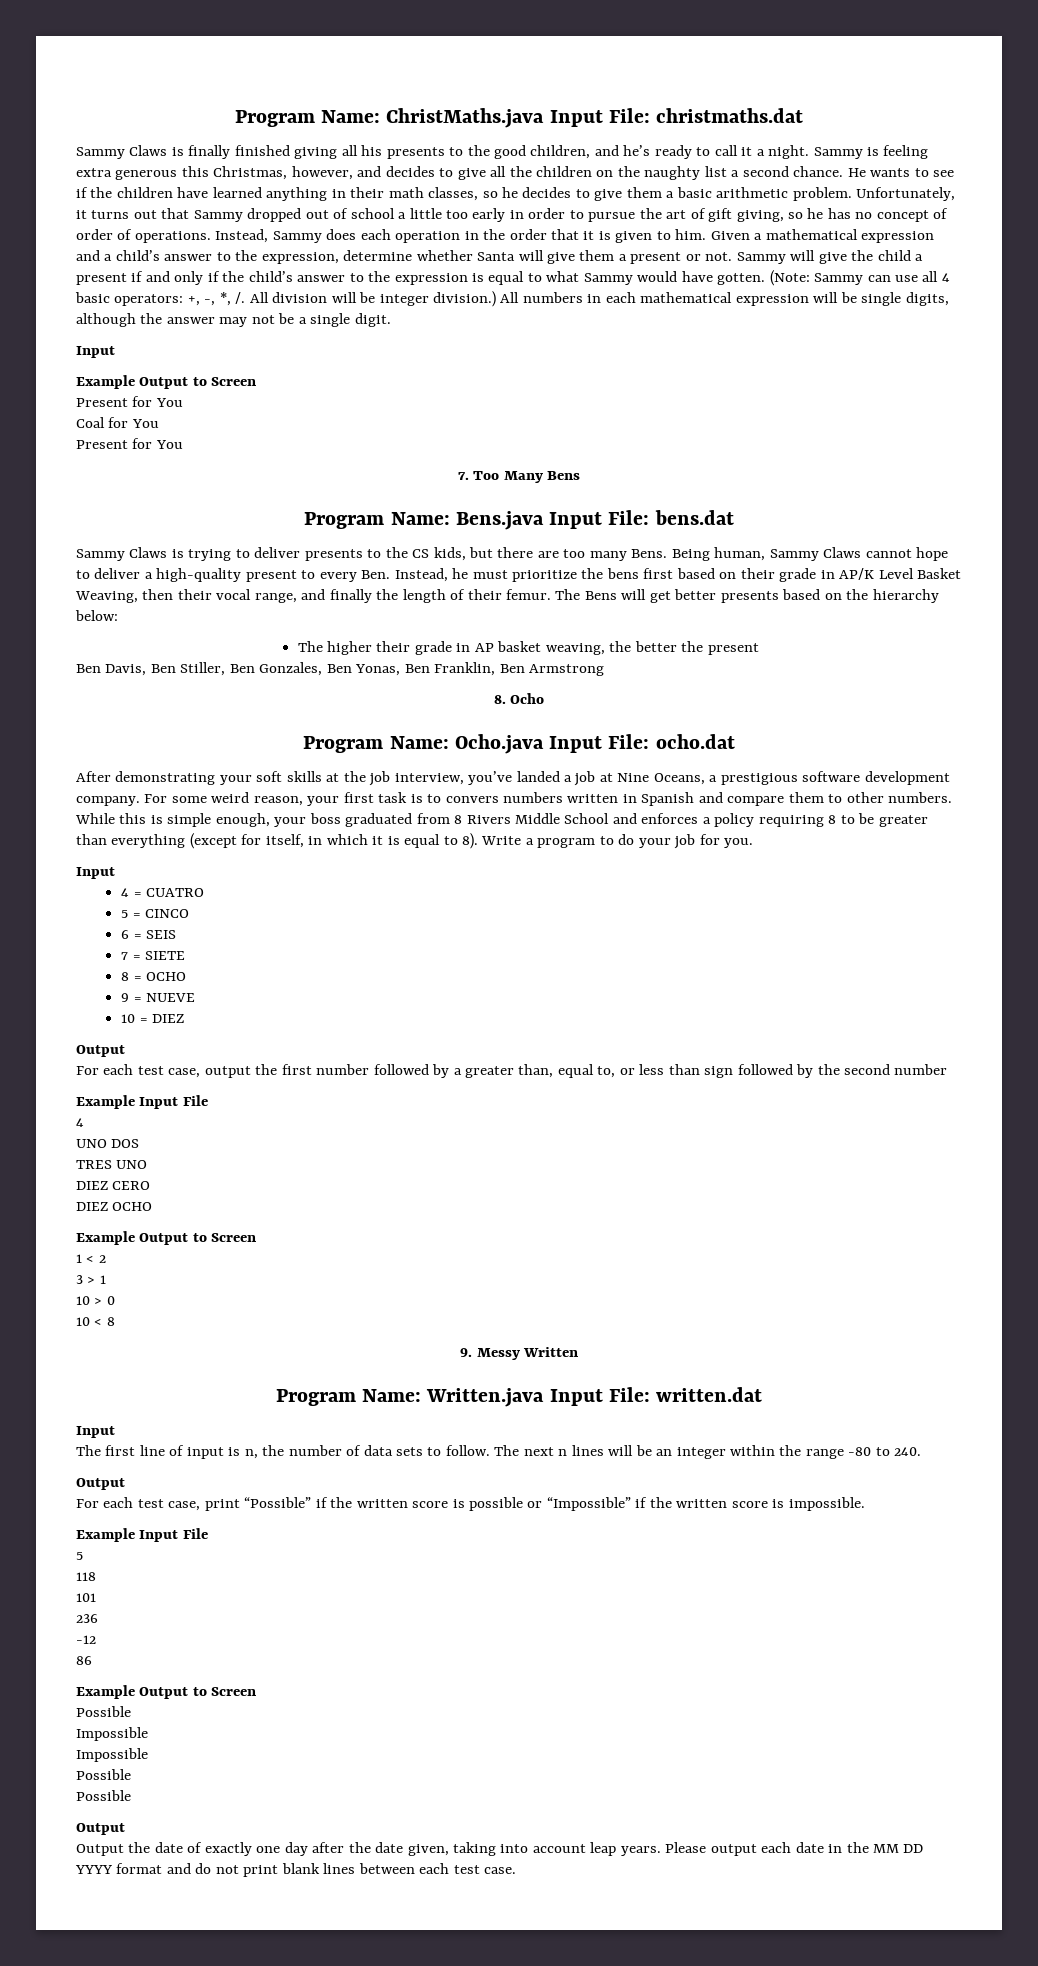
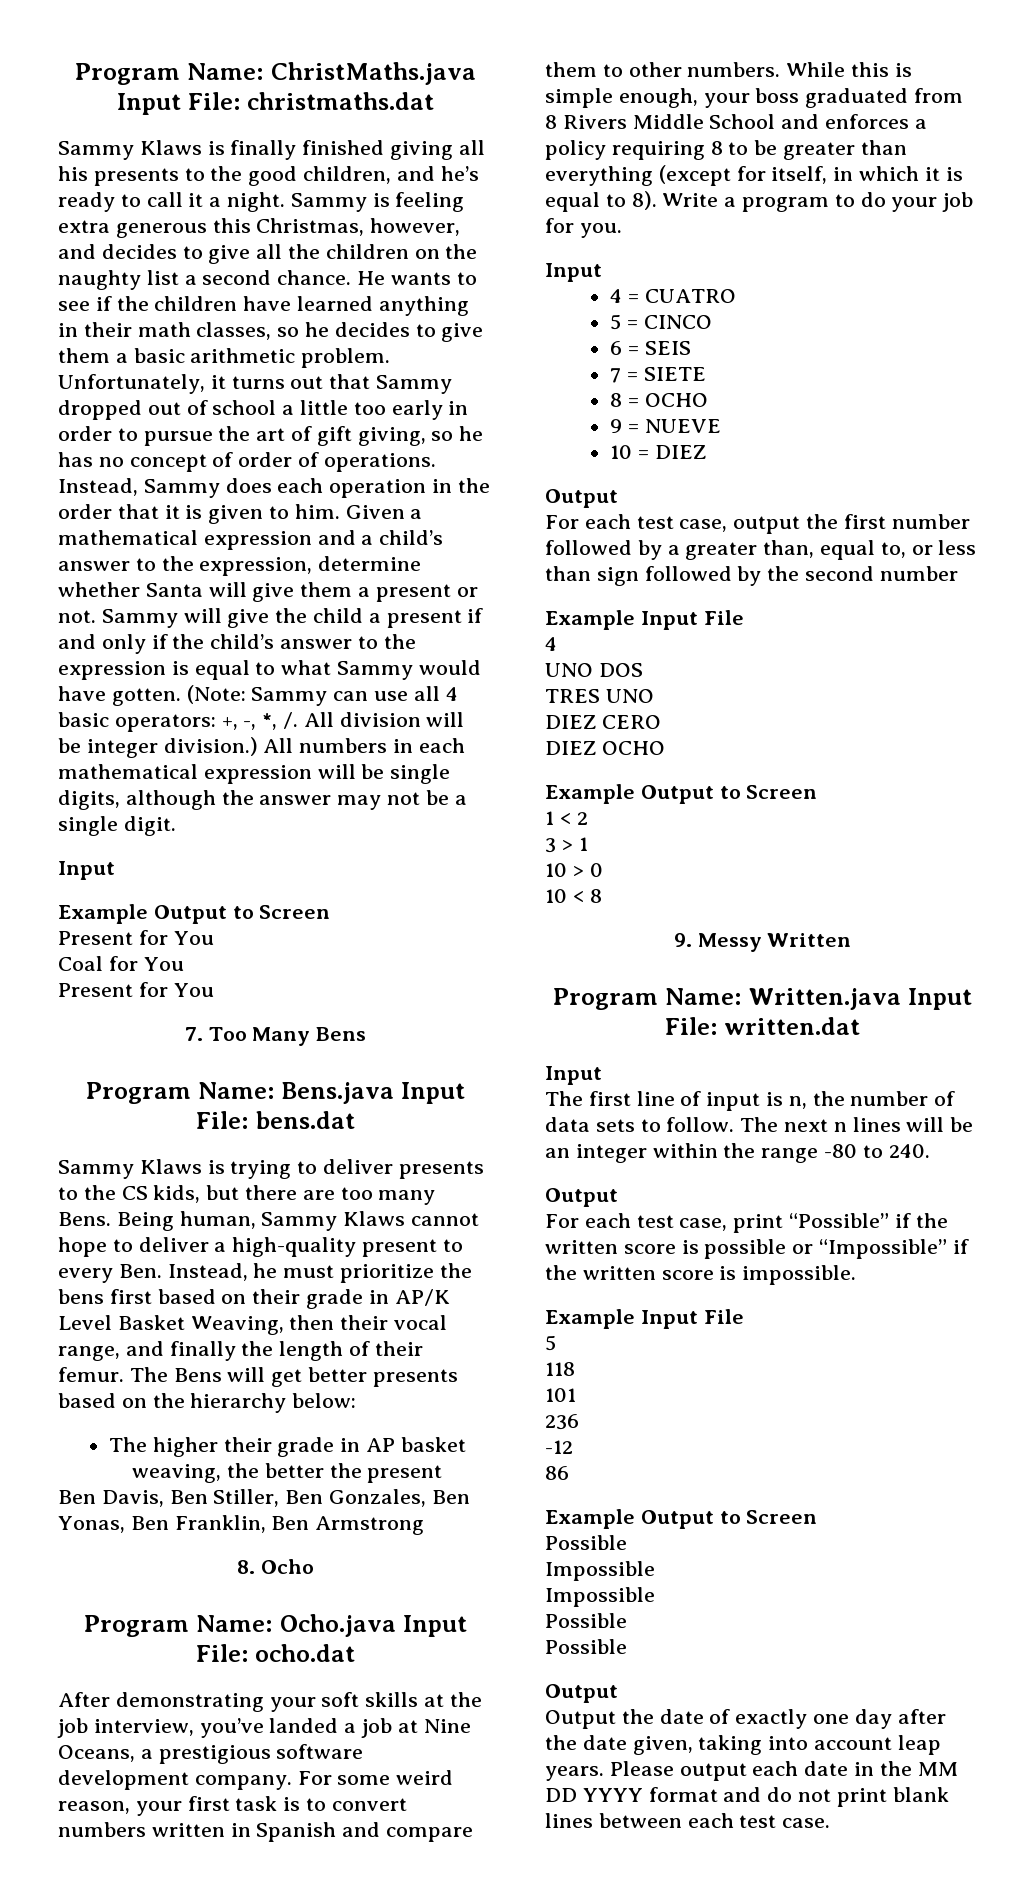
[129,145,168,156] Claws -> [139,140,202,155] Klaws
[129,547,168,558] Claws -> [139,1159,202,1174] Klaws
[823,547,862,558] Claws -> [343,1211,406,1226] Klaws
[445,796,499,803] convers -> [331,1798,407,1811] convert

